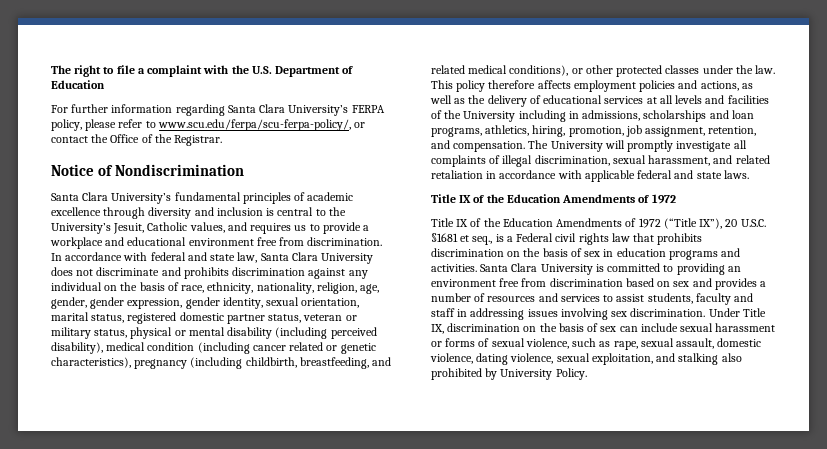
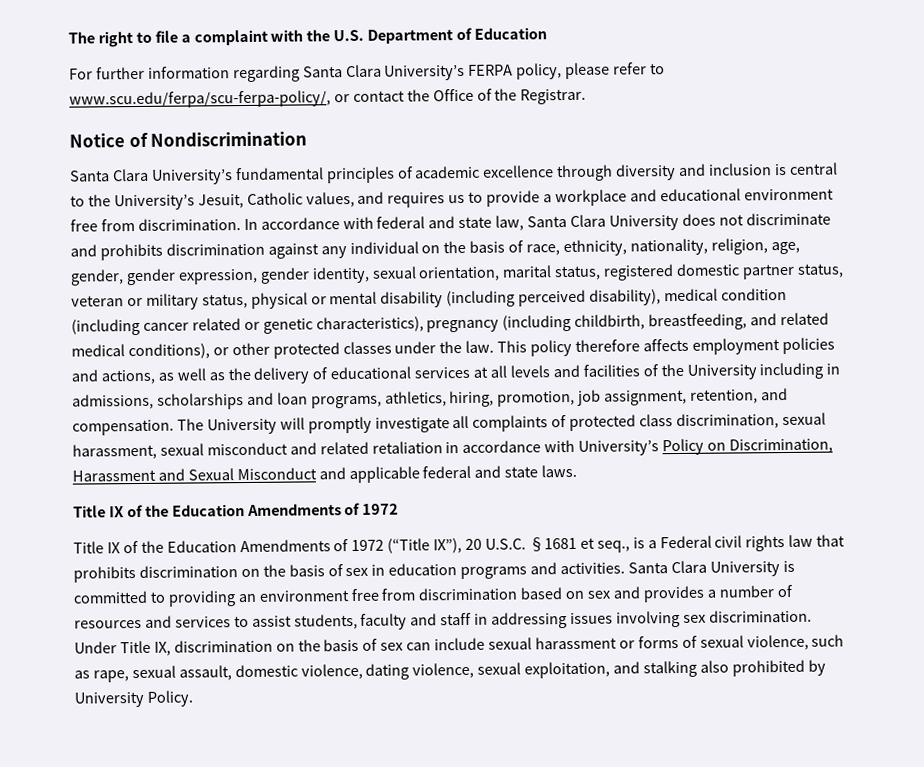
[502,155,533,167] illegal -> [569,414,674,432] protected class
(711, 160) none -> [159,442,288,456] sexual misconduct
(582, 174) none -> [578,438,833,456] [72,467,346,482] University’s Policy on Discrimination, Harassment and Sexual Misconduct and

